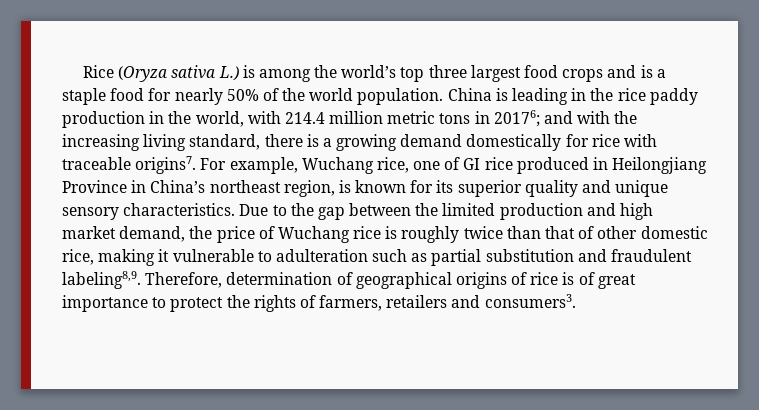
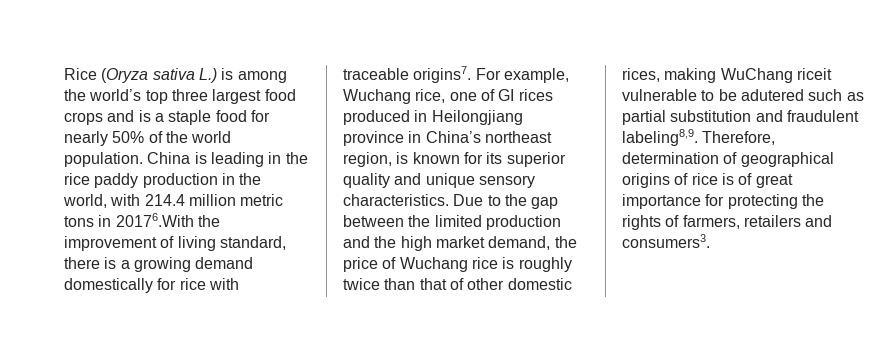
[493,110,638,127] [62,134,140,151] 20176; and with the increasing -> [115,213,220,227] [64,236,175,251] 20176.With the improvement of
[484,157,513,170] rice -> [518,89,553,101] rices
[62,180,127,193] Province -> [343,131,404,146] province
(616, 209) none -> [374,236,397,248] the
[62,249,368,266] rice, making it vulnerable to adulteration -> [622,68,832,83] [622,89,804,101] rices, making WuChang riceit vulnerable to be adutered
[152,297,224,312] to protect -> [705,194,798,209] for protecting

